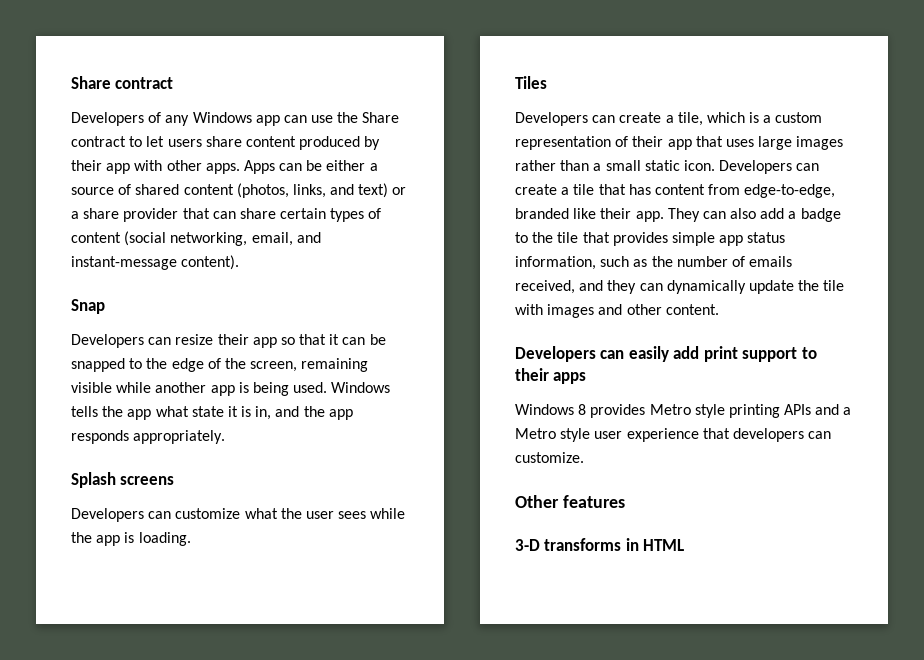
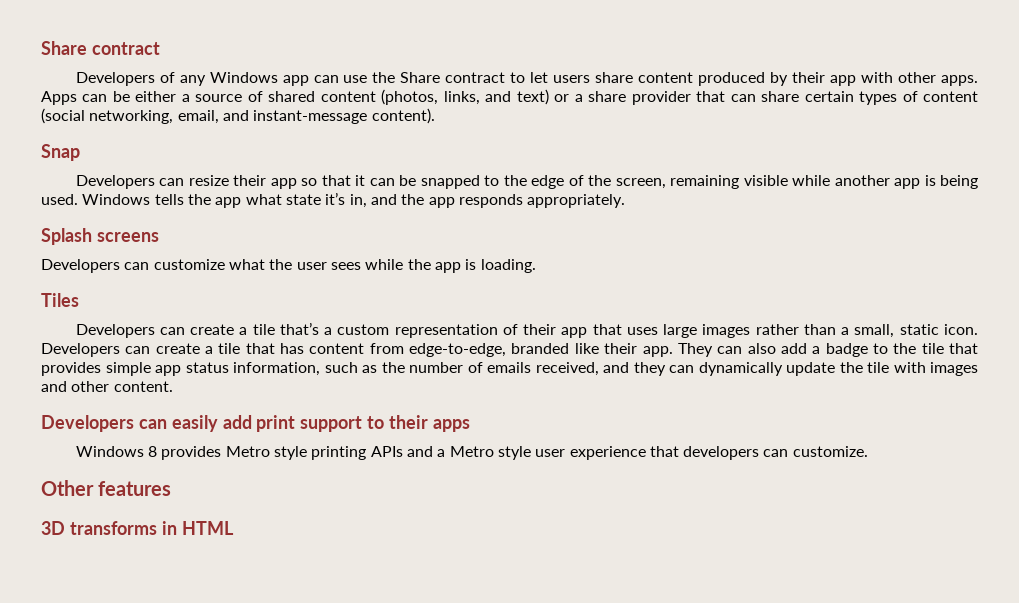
[227,406,252,417] it is -> [325,192,346,205] it’s
[677,112,760,126] tile, which is -> [252,322,319,335] tile that’s
[605,160,641,171] small -> [854,324,895,338] small,
[515,539,540,551] 3-D -> [41,521,65,535] 3D

